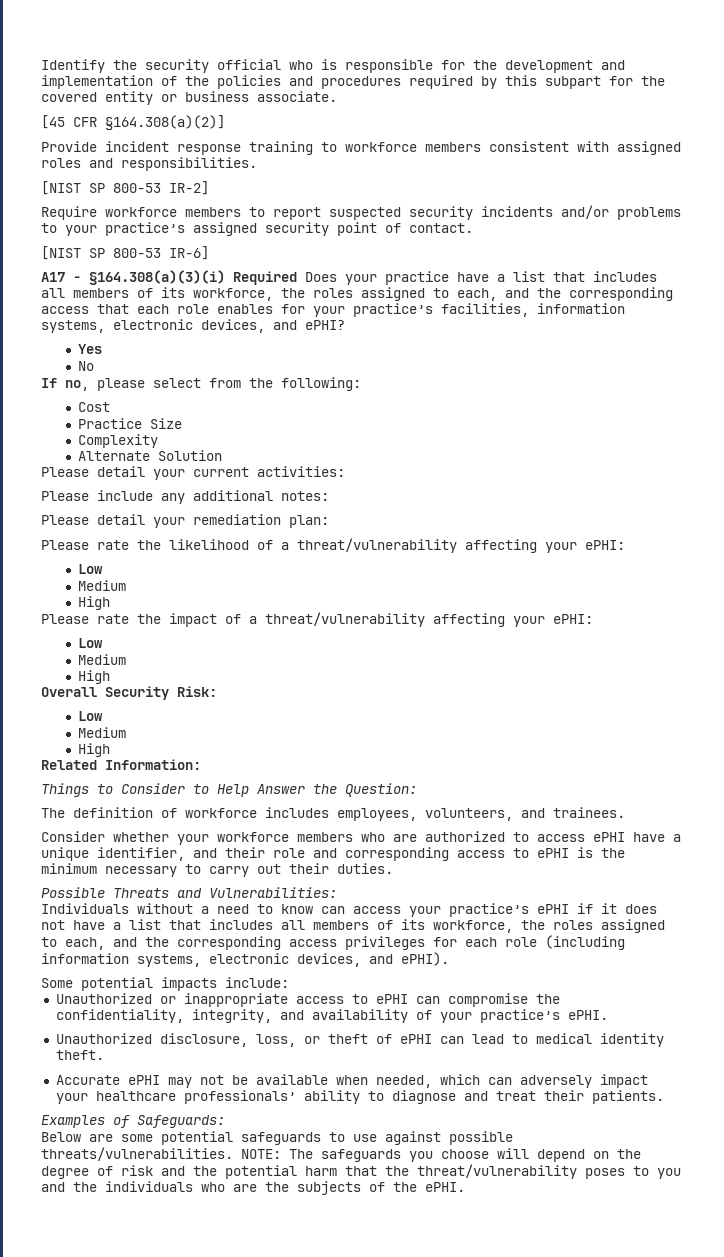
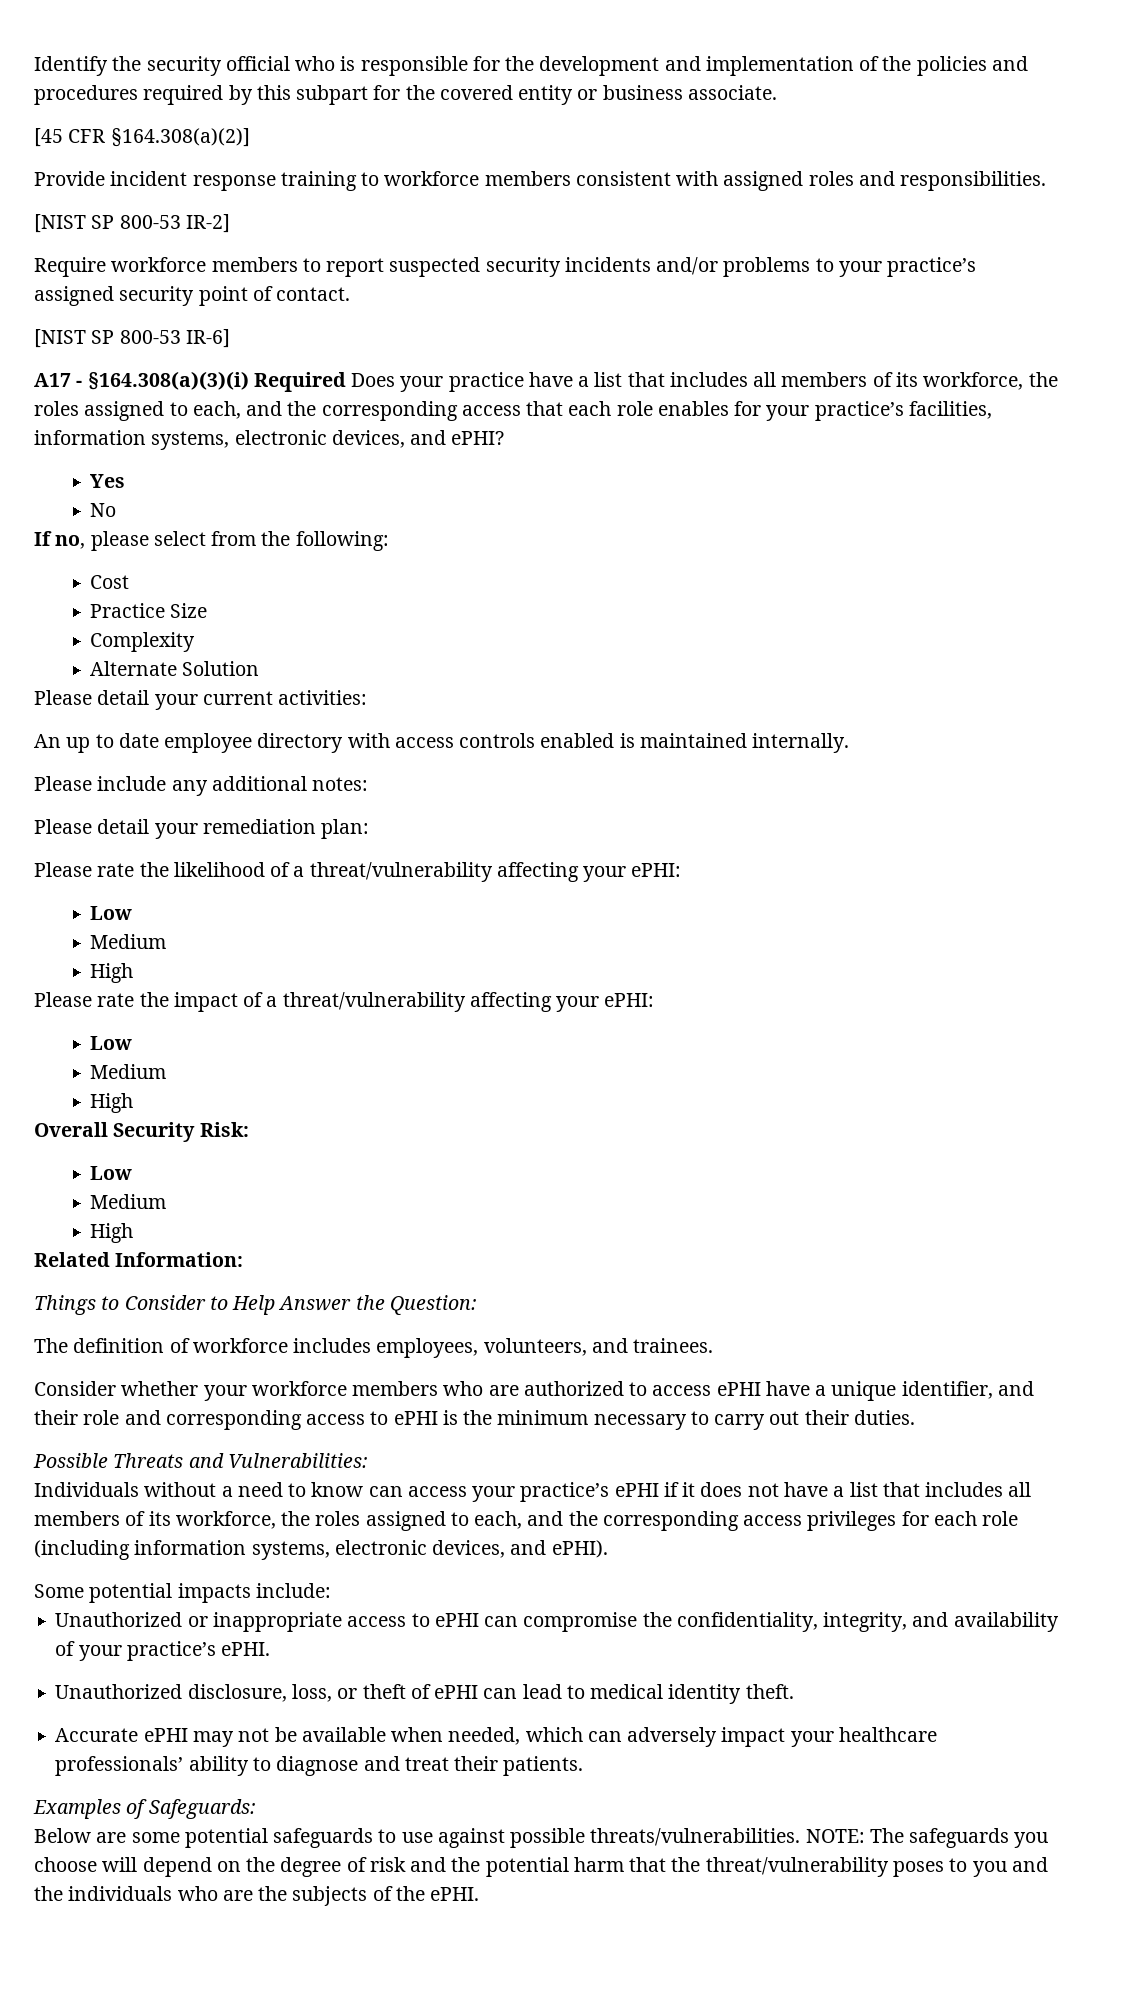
(345, 471) none -> [34,733,850,753] // An up to date employee directory with access controls enabled is maintained internally.

